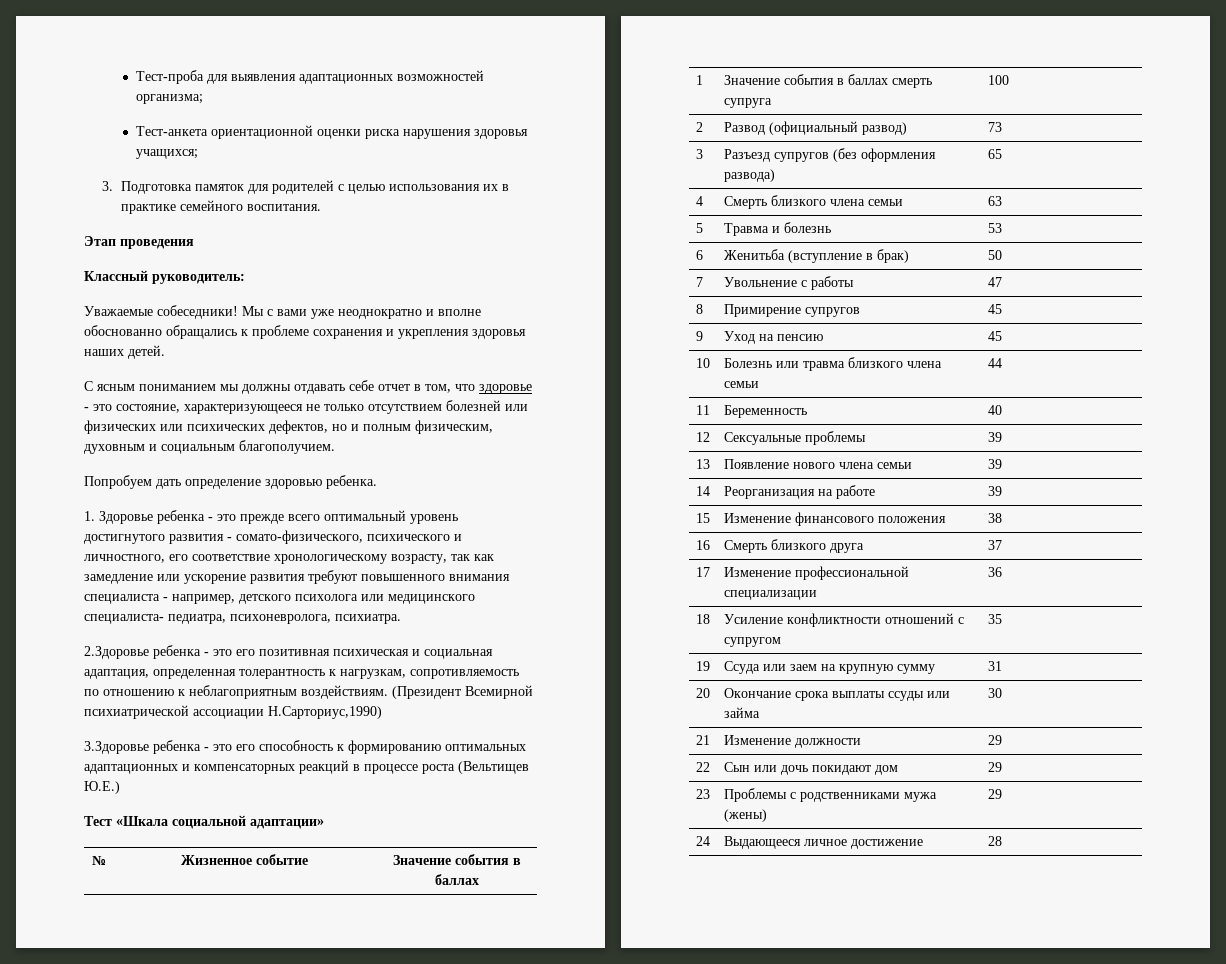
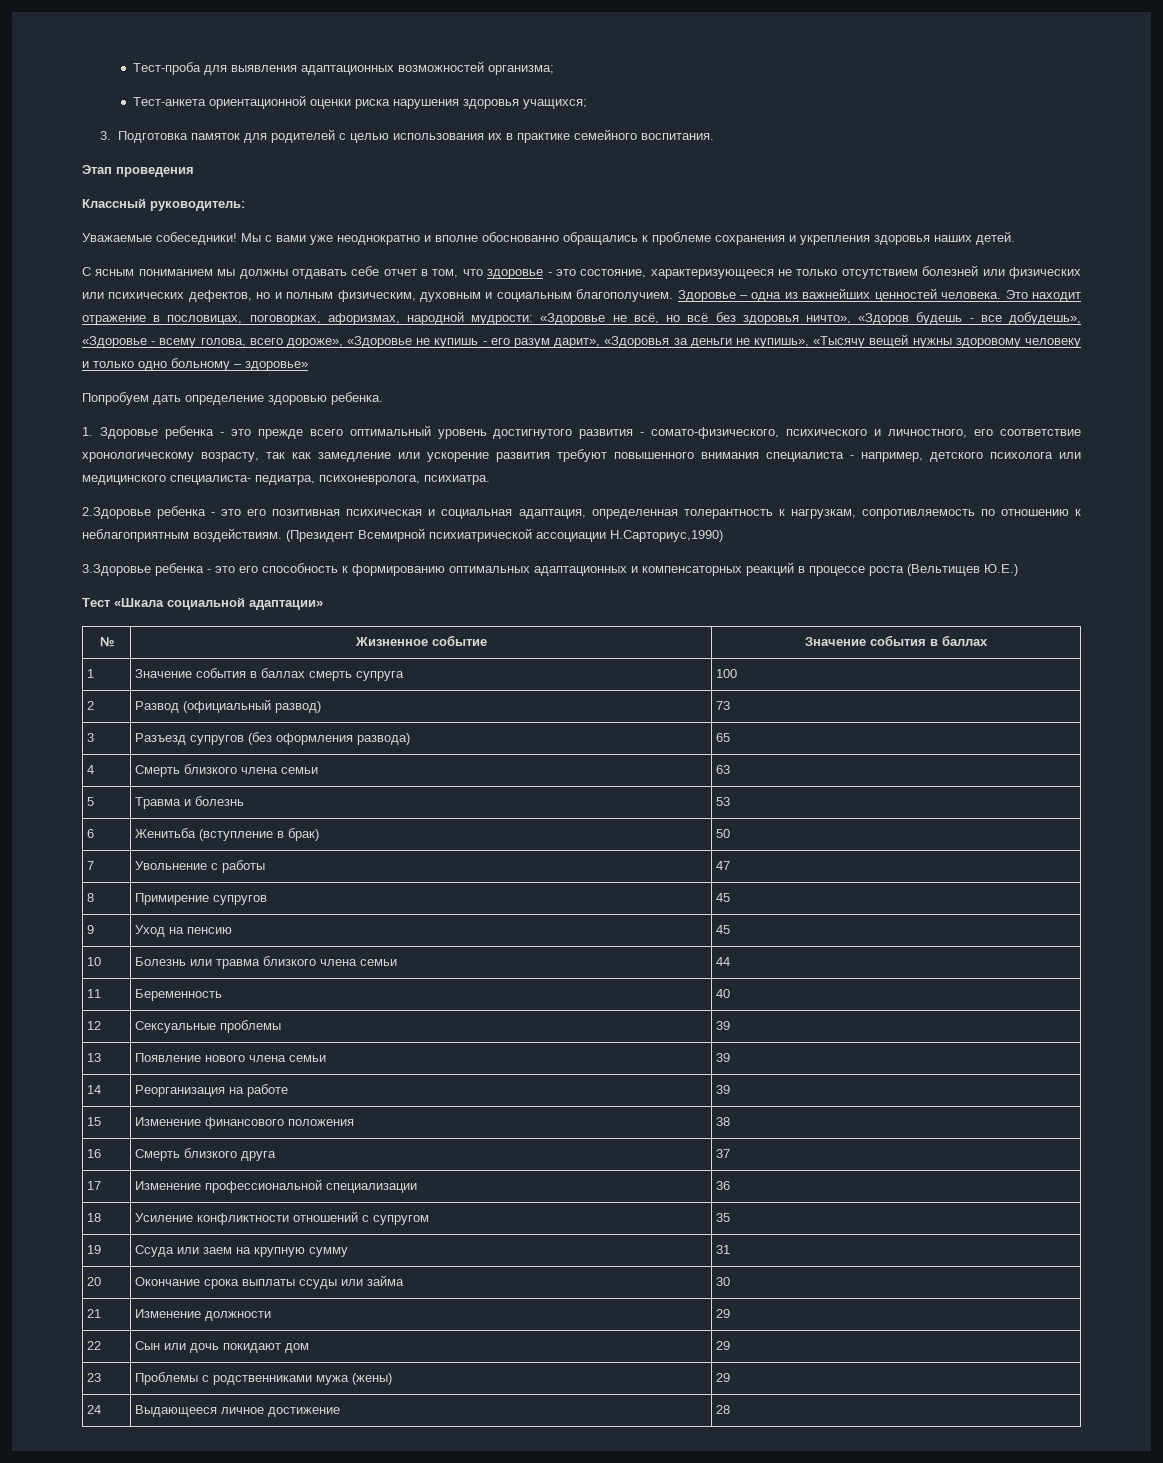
(335, 447) none -> [677,288,1082,302] [82,311,1081,325] [82,334,1081,348] [82,358,308,371] Здоровье – одна из важнейших ценностей человека. Это находит отражение в пословицах, поговорках, афоризмах, народной мудрости: «Здоровье не всё, но всё без здоровья ничто», «Здоров будешь - все добудешь», «Здоровье - всему голова, всего дороже», «Здоровье не купишь - его разум дарит», «Здоровья за деньги не купишь», «Тысячу вещей нужны здоровому человеку и только одно больному – здоровье»

